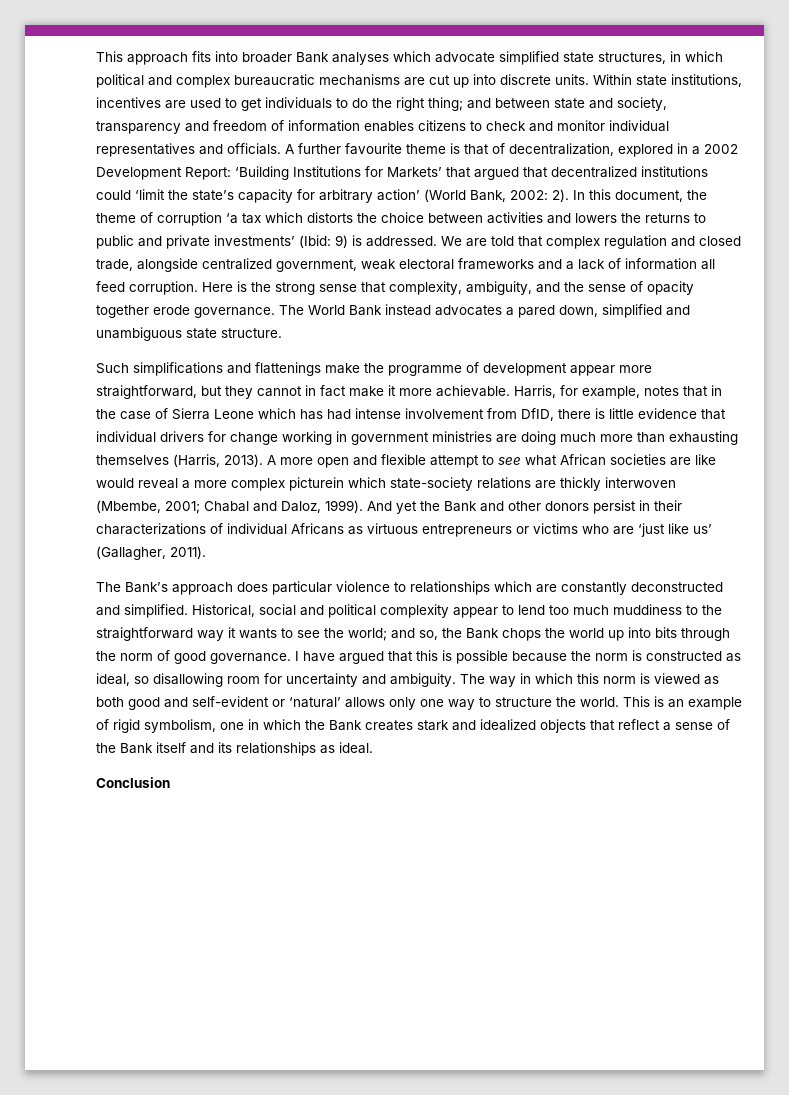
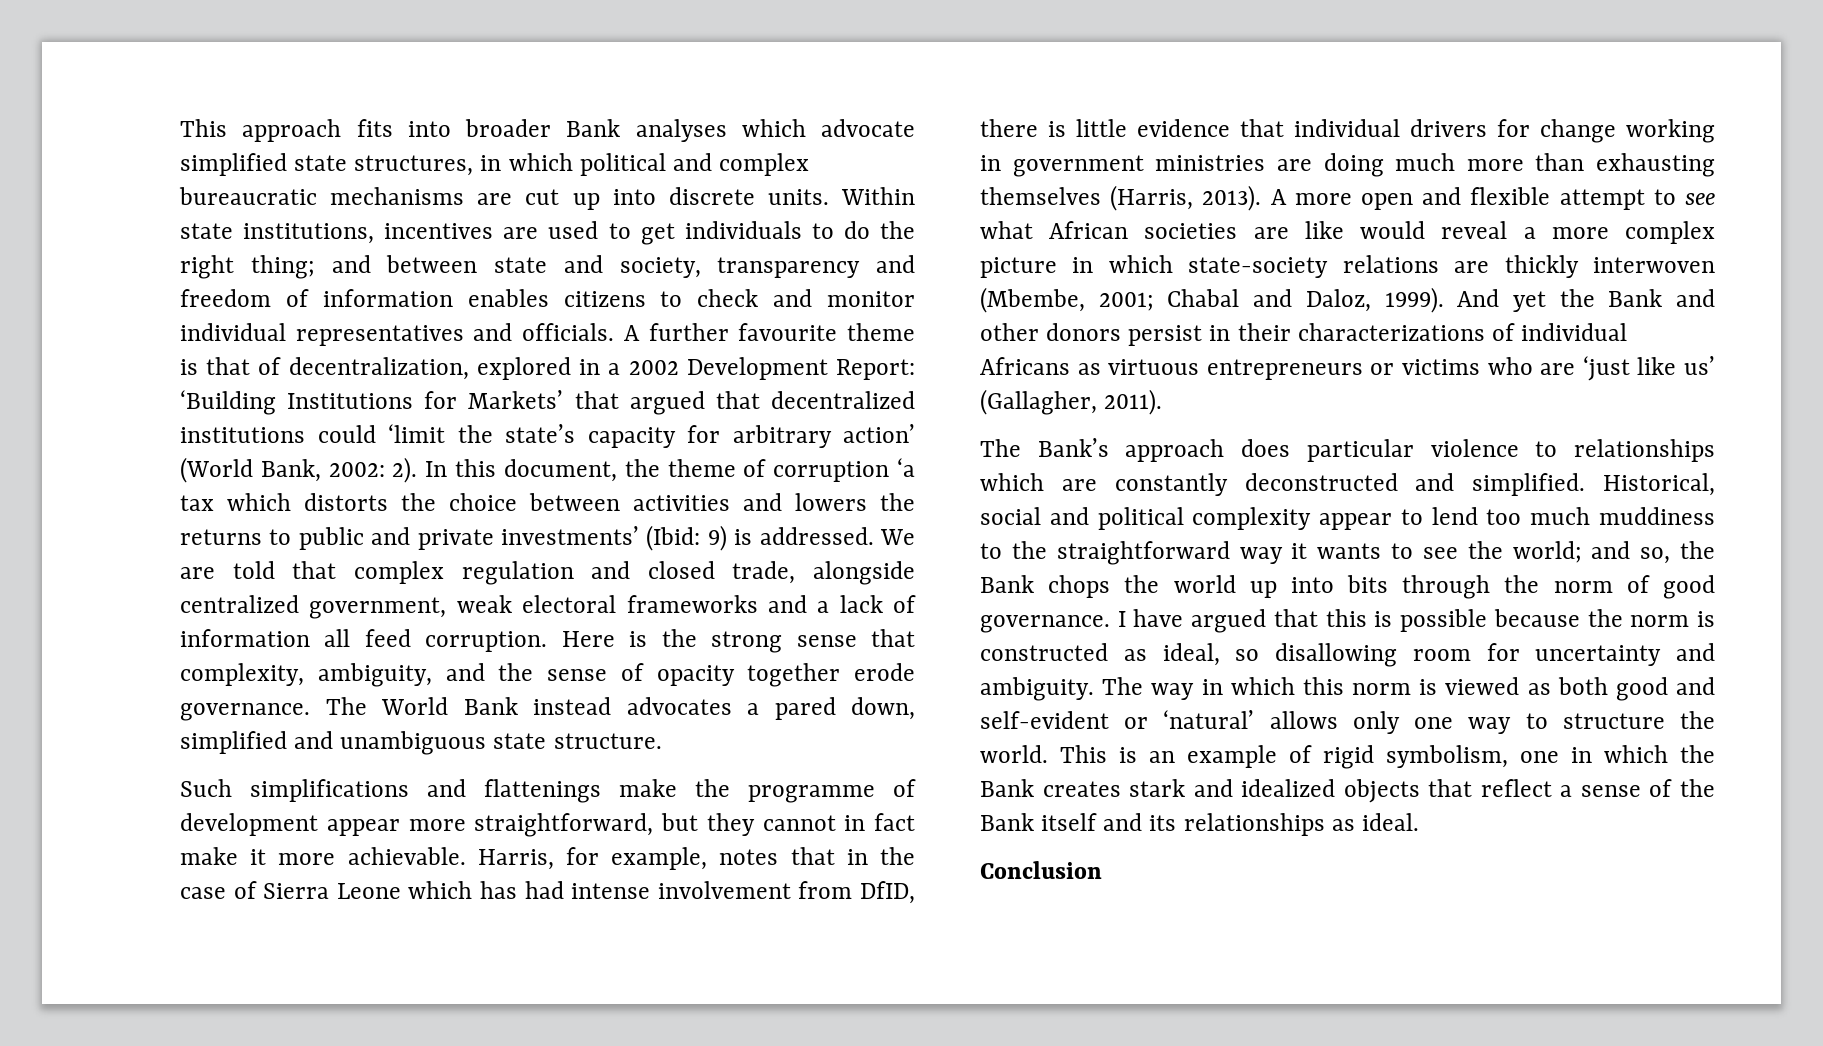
[289,477,344,491] picturein -> [980,257,1094,278] picture in

